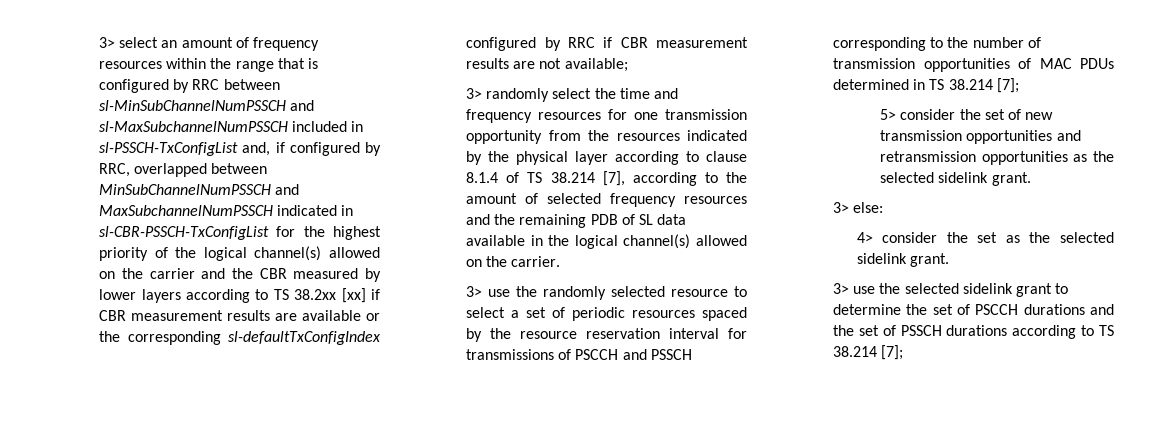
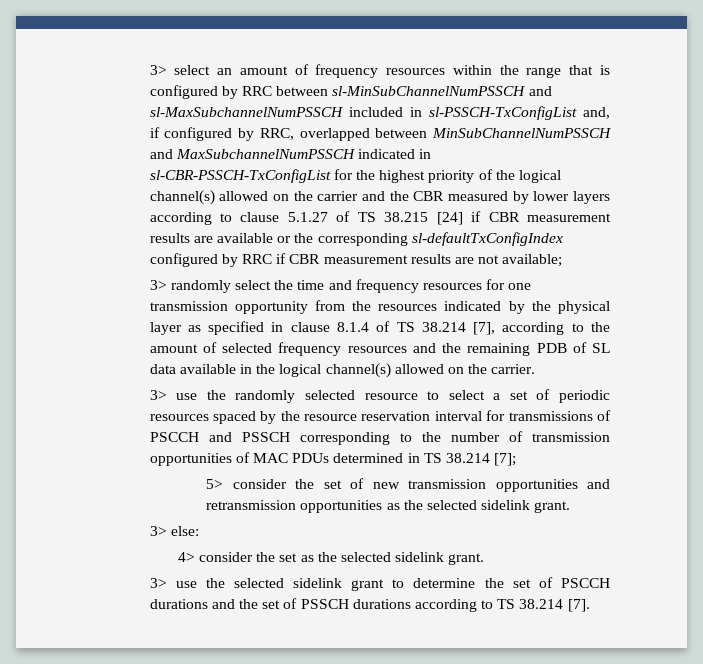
[273,288,366,303] TS 38.2xx [xx] -> [240,211,463,225] clause 5.1.27 of TS 38.215 [24]
[615,151,700,165] according to -> [187,321,284,335] as specified in
[881,345,904,360] [7]; -> [567,599,590,612] [7].

